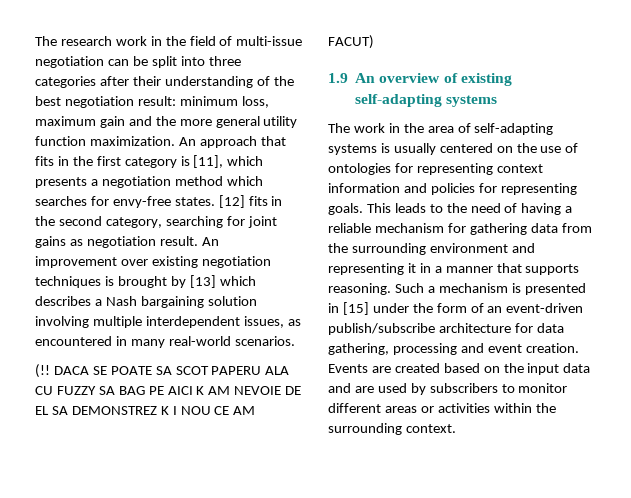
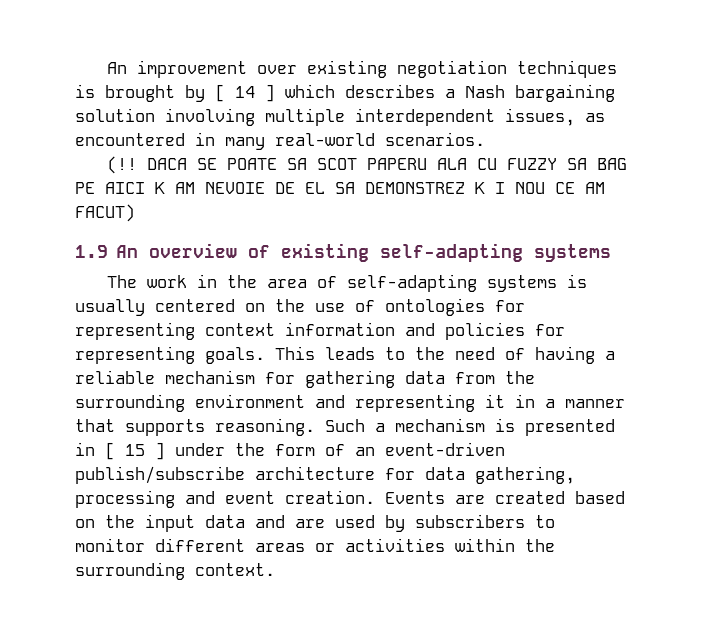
[35,36,303,46] [35,56,241,68] [35,76,294,88] [35,96,269,108] [35,116,298,128] [35,136,286,148] [35,155,264,168] [35,176,263,188] [35,195,283,208] [35,216,277,228] [35,236,198,248] The research work in the field of multi-issue negotiation can be split into three categories after their understanding of the best negotiation result: minimum loss, maximum gain and the more general utility function maximization. An approach that fits in the first category is [11], which presents a negotiation method which searches for envy-free states. [12] fits in the second category, searching for joint gains as negotiation result. -> (106, 68) none
[189,275,216,288] [13] -> [215,84,275,102] [ 14 ]
[342,302,369,315] [15] -> [105,442,165,460] [ 15 ]

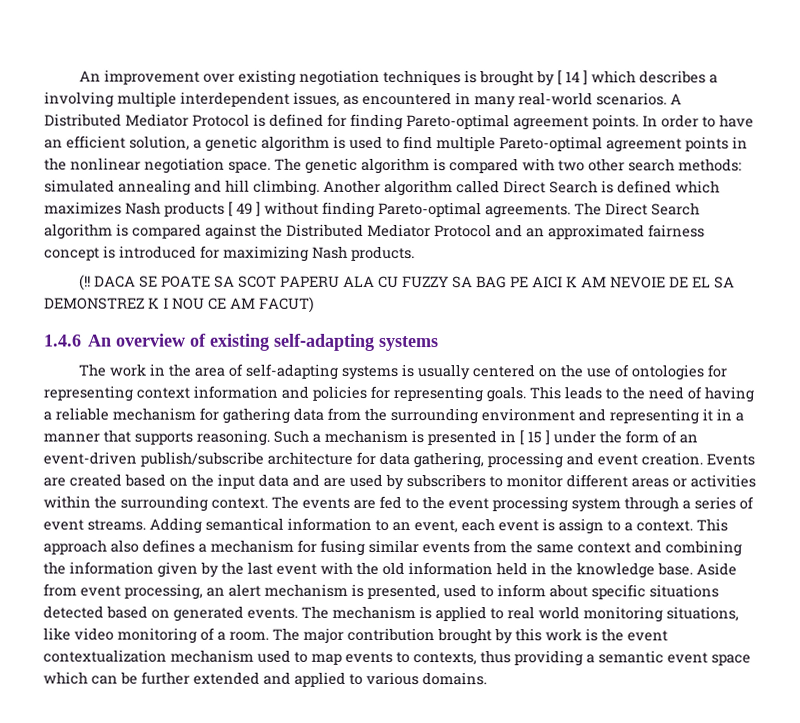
[465,84,615,102] [75,108,155,122] Nash bargaining solution -> (719, 79) none
(485, 139) none -> [670,93,682,105] [44,113,754,131] [44,135,748,153] [44,157,742,175] [44,179,720,197] [44,201,700,219] [44,223,705,240] [44,245,415,262] A Distributed Mediator Protocol is defined for finding Pareto-optimal agreement points. In order to have an efficient solution, a genetic algorithm is used to find multiple Pareto-optimal agreement points in the nonlinear negotiation space. The genetic algorithm is compared with two other search methods: simulated annealing and hill climbing. Another algorithm called Direct Search is defined which maximizes Nash products [ 49 ] without finding Pareto-optimal agreements. The Direct Search algorithm is compared against the Distributed Mediator Protocol and an approximated fairness concept is introduced for maximizing Nash products.
[75,245,108,258] 1.9 -> [44,334,82,347] 1.4.6
(275, 569) none -> [271,495,754,513] [43,517,728,535] [43,539,742,557] [43,561,737,579] [43,583,719,600] [43,605,739,623] [43,627,668,645] [43,649,751,667] [43,671,487,687] The events are fed to the event processing system through a series of event streams. Adding semantical information to an event, each event is assign to a context. This approach also defines a mechanism for fusing similar events from the same context and combining the information given by the last event with the old information held in the knowledge base. Aside from event processing, an alert mechanism is presented, used to inform about specific situations detected based on generated events. The mechanism is applied to real world monitoring situations, like video monitoring of a room. The major contribution brought by this work is the event contextualization mechanism used to map events to contexts, thus providing a semantic event space which can be further extended and applied to various domains.

